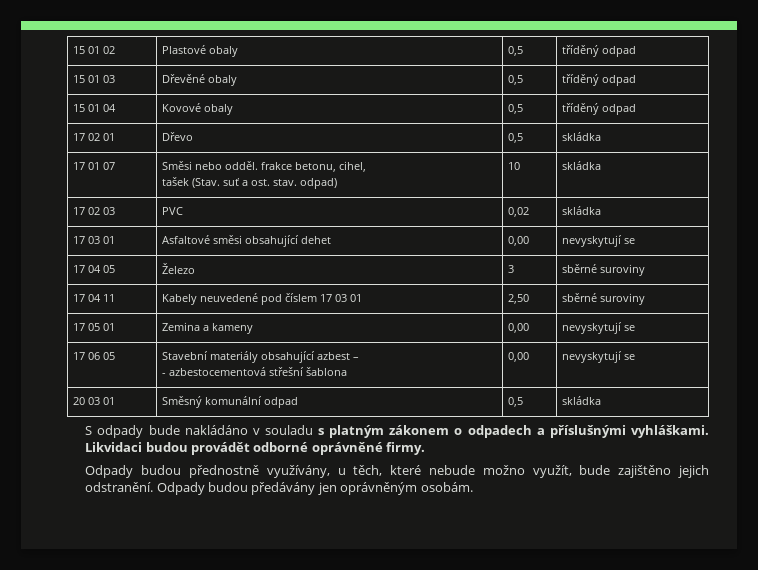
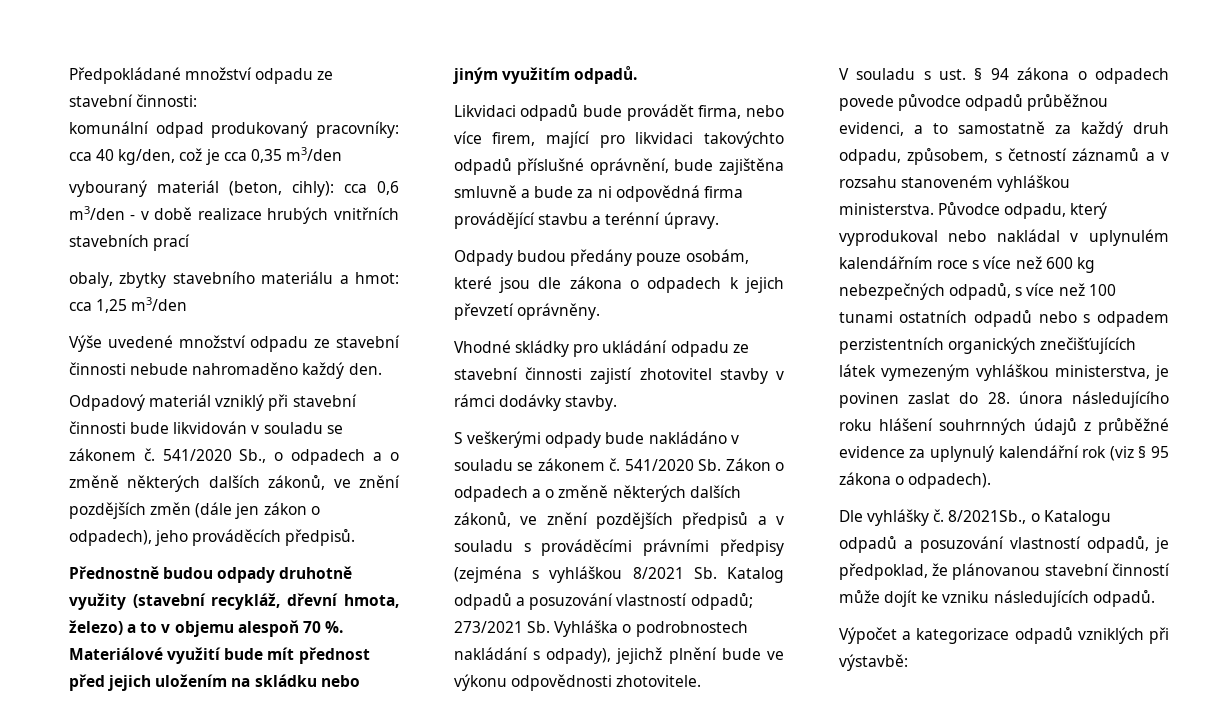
[73,46,116,54] [162,45,239,57] [508,46,524,56] [562,45,637,57] [73,75,116,83] [162,74,238,86] [508,75,524,85] [562,74,637,86] [73,104,117,112] [162,103,234,115] [508,104,524,114] [562,103,637,115] [73,133,116,141] [162,132,194,141] [508,133,524,143] [562,132,602,141] [73,162,116,170] [162,161,367,172] [162,177,338,189] [508,162,521,170] [562,161,602,170] [73,207,116,215] [162,207,184,215] [508,207,530,217] [562,206,602,215] [73,236,116,244] [162,235,332,247] [508,236,530,246] [562,235,636,247] [73,265,116,273] [162,263,196,274] [508,265,515,273] [562,264,646,276] [73,294,116,302] [162,293,363,305] [508,294,530,304] [562,293,646,305] [73,323,116,331] [162,322,254,334] [508,323,530,333] [562,322,636,334] [73,352,116,360] [162,351,360,363] [162,367,348,376] [508,352,530,362] [562,351,636,363] [73,397,116,405] [162,396,299,408] [508,397,524,407] [562,396,602,405] 15 01 02 | Plastové obaly | 0,5 | tříděný odpad // 15 01 03 | Dřevěné obaly | 0,5 | tříděný odpad // 15 01 04 | Kovové obaly | 0,5 | tříděný odpad // 17 02 01 | Dřevo | 0,5 | skládka // 17 01 07 | Směsi nebo odděl. frakce betonu, cihel, // tašek (Stav. suť a ost. stav. odpad) | 10 | skládka // 17 02 03 | PVC | 0,02 | skládka // 17 03 01 | Asfaltové směsi obsahující dehet | 0,00 | nevyskytují se // 17 04 05 | Železo | 3 | sběrné suroviny // 17 04 11 | Kabely neuvedené pod číslem 17 03 01 | 2,50 | sběrné suroviny // 17 05 01 | Zemina a kameny | 0,00 | nevyskytují se // 17 06 05 | Stavební materiály obsahující azbest – // - azbestocementová střešní šablona | 0,00 | nevyskytují se // 20 03 01 | Směsný komunální odpad | 0,5 | skládka -> [68,67,334,84] [68,94,198,107] [68,121,399,138] [68,147,343,165] [68,180,399,197] [68,206,399,224] [68,234,191,251] [68,271,399,288] [68,297,188,313] [68,335,400,352] [68,362,382,379] [68,394,357,411] [68,421,343,434] [68,448,399,465] [68,475,401,492] [68,502,320,519] [68,529,356,546] [68,566,353,583] [68,593,399,610] [68,620,344,637] [68,647,370,664] [68,674,360,691] [452,66,638,84] [453,104,784,121] [453,131,784,148] [453,158,784,175] [453,185,743,202] [453,212,719,229] [453,249,749,266] [453,276,784,293] [453,303,601,320] [453,340,749,357] [453,367,784,384] [453,394,618,411] Předpokládané množství odpadu ze stavební činnosti: // komunální odpad produkovaný pracovníky: cca 40 kg/den, což je cca 0,35 m3/den // vybouraný materiál (beton, cihly): cca 0,6 m3/den - v době realizace hrubých vnitřních stavebních prací // obaly, zbytky stavebního materiálu a hmot: cca 1,25 m3/den // Výše uvedené množství odpadu ze stavební činnosti nebude nahromaděno každý den. // Odpadový materiál vzniklý při stavební činnosti bude likvidován v souladu se zákonem č. 541/2020 Sb., o odpadech a o změně některých dalších zákonů, ve znění pozdějších změn (dále jen zákon o odpadech), jeho prováděcích předpisů. // Přednostně budou odpady druhotně využity (stavební recykláž, dřevní hmota, železo) a to v objemu alespoň 70 %. Materiálové využití bude mít přednost před jejich uložením na skládku nebo jiným využitím odpadů. // Likvidaci odpadů bude provádět firma, nebo více firem, mající pro likvidaci takovýchto odpadů příslušné oprávnění, bude zajištěna smluvně a bude za ni odpovědná firma provádějící stavbu a terénní úpravy. // Odpady budou předány pouze osobám, které jsou dle zákona o odpadech k jejich převzetí oprávněny. // Vhodné skládky pro ukládání odpadu ze stavební činnosti zajistí zhotovitel stavby v rámci dodávky stavby.
(93, 430) none -> [467,431,542,448] veškerými
[318,425,709,438] [85,442,426,455] [85,465,709,478] [85,482,473,495] s platným zákonem o odpadech a příslušnými vyhláškami. Likvidaci budou provádět odborné oprávněné firmy. // Odpady budou přednostně využívány, u těch, které nebude možno využít, bude zajištěno jejich odstranění. Odpady budou předávány jen oprávněným osobám. -> [517,458,784,471] [453,485,741,502] [453,512,784,529] [453,539,784,556] [453,566,784,583] [453,593,753,610] [453,620,748,637] [453,647,784,664] [453,674,702,691] [838,67,1169,84] [838,94,1109,111] [838,121,1169,138] [838,148,1169,165] [838,175,1071,192] [838,202,1108,219] [838,229,1169,246] [838,256,1095,273] [838,283,1116,300] [838,310,1169,327] [838,337,1137,354] [838,364,1169,381] [838,391,1169,408] [838,418,1169,435] [838,445,1169,462] [838,472,992,489] [838,509,1111,526] [838,536,1169,553] [838,563,1170,580] [838,590,1155,607] [838,627,1169,644] [838,654,908,671] se zákonem č. 541/2020 Sb. Zákon o odpadech a o změně některých dalších zákonů, ve znění pozdějších předpisů a v souladu s prováděcími právními předpisy (zejména s vyhláškou 8/2021 Sb. Katalog odpadů a posuzování vlastností odpadů; 273/2021 Sb. Vyhláška o podrobnostech nakládání s odpady), jejichž plnění bude ve výkonu odpovědnosti zhotovitele. // V souladu s ust. § 94 zákona o odpadech povede původce odpadů průběžnou evidenci, a to samostatně za každý druh odpadu, způsobem, s četností záznamů a v rozsahu stanoveném vyhláškou ministerstva. Původce odpadu, který vyprodukoval nebo nakládal v uplynulém kalendářním roce s více než 600 kg nebezpečných odpadů, s více než 100 tunami ostatních odpadů nebo s odpadem perzistentních organických znečišťujících látek vymezeným vyhláškou ministerstva, je povinen zaslat do 28. února následujícího roku hlášení souhrnných údajů z průběžné evidence za uplynulý kalendářní rok (viz § 95 zákona o odpadech). // Dle vyhlášky č. 8/2021Sb., o Katalogu odpadů a posuzování vlastností odpadů, je předpoklad, že plánovanou stavební činností může dojít ke vzniku následujících odpadů. // Výpočet a kategorizace odpadů vzniklých při výstavbě:

